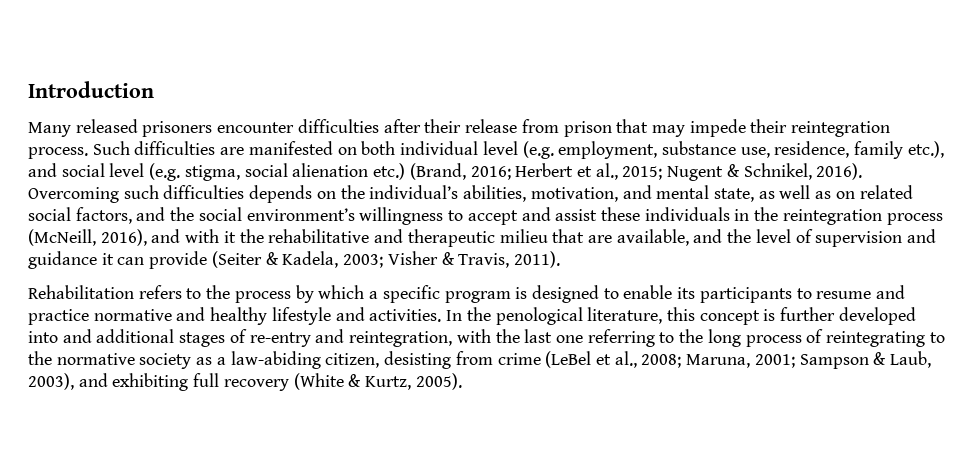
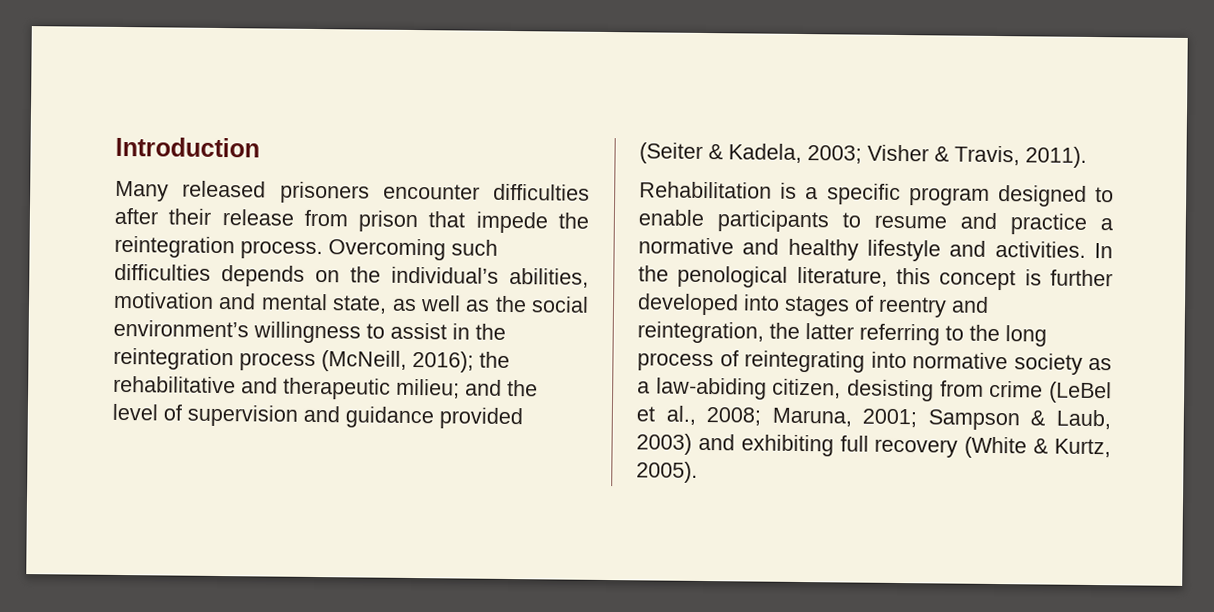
[651,119,891,137] [28,141,944,159] [28,163,863,181] may impede their reintegration process. Such difficulties are manifested on both individual level (e.g. employment, substance use, residence, family etc.), and social level (e.g. stigma, social alienation etc.) (Brand, 2016; Herbert et al., 2015; Nugent & Schnikel, 2016). -> [475,211,589,234] [114,235,323,260] impede the reintegration process.
[530,187,618,202] motivation, -> [113,291,214,309] motivation
[835,185,913,199] [28,207,166,224] on related social factors, and -> (491, 305) none
[467,207,730,225] accept and assist these individuals -> [390,322,447,340] assist
[100,229,689,247] 2016), and with it the rehabilitative and therapeutic milieu that are available, -> [412,350,510,373] [113,375,460,400] 2016); the rehabilitative and therapeutic milieu;
[101,251,208,269] it can provide -> [439,407,523,430] provided
[138,285,365,303] refers to the process by which -> [780,182,798,199] is
[515,287,528,299] is -> (990, 196) none
[677,287,696,299] its -> (704, 217) none
(89, 317) none -> [1100,218,1113,231] a
[62,329,175,343] and additional -> (780, 302) none
[249,332,311,347] re-entry -> [878,296,947,318] reentry
[456,329,583,343] with the last one -> [769,322,854,340] the latter
[929,332,945,343] [28,351,52,365] to the -> [870,351,907,369] into
[28,373,74,390] 2003), -> [636,433,692,455] 2003)

